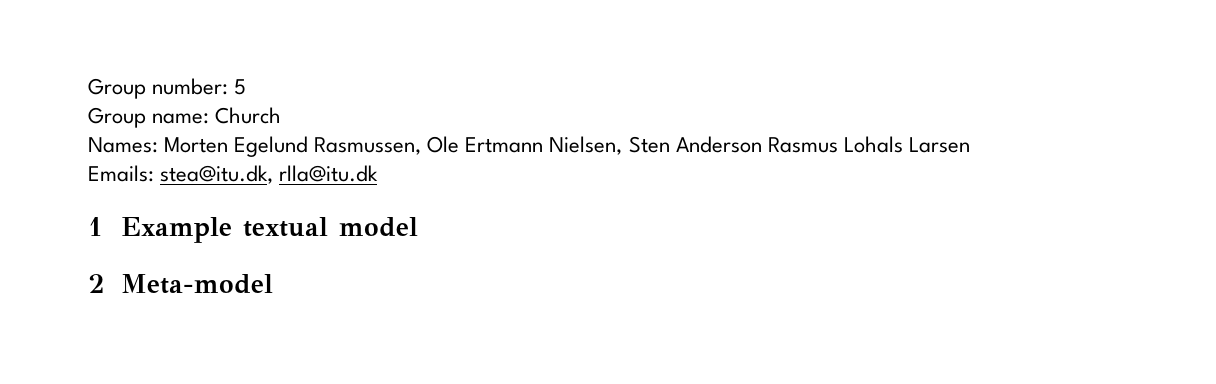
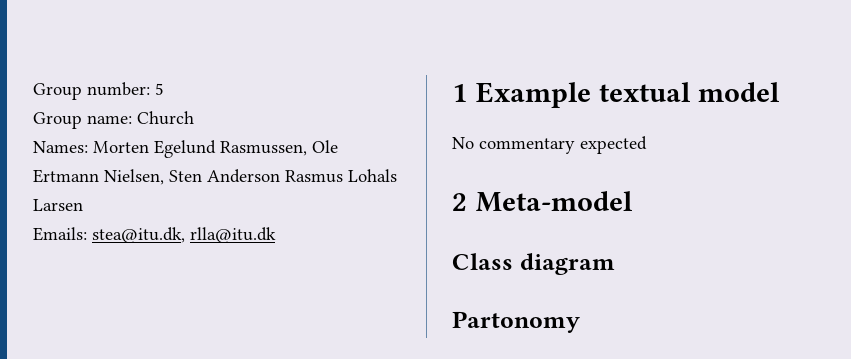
(418, 227) none -> [452,136,647,154] // No commentary expected
(273, 284) none -> [452,253,615,275] [452,311,580,333] // Class diagram // Partonomy

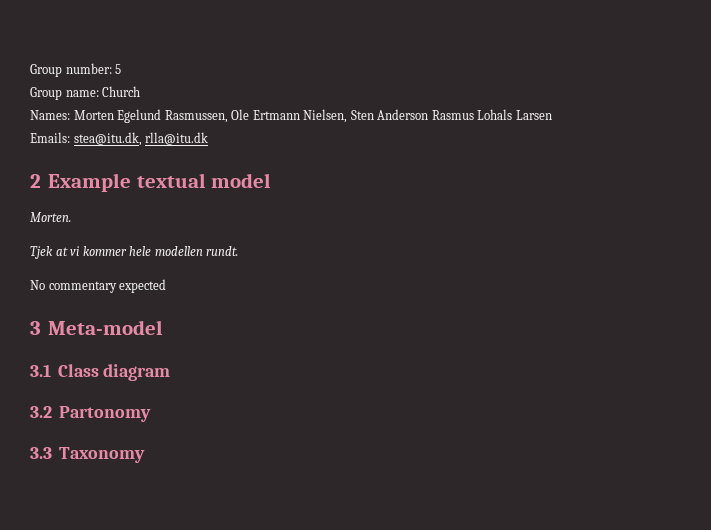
[452,84,467,102] 1 -> [30,174,41,188] 2
(780, 92) none -> [30,212,71,222] [30,246,239,259] // Morten. // Tjek at vi kommer hele modellen rundt.
[452,193,467,211] 2 -> [30,321,41,335] 3
(634, 201) none -> [30,364,51,377] 3.1
(615, 264) none -> [30,406,52,418] 3.2
(580, 322) none -> [30,447,145,463] // 3.3 Taxonomy

